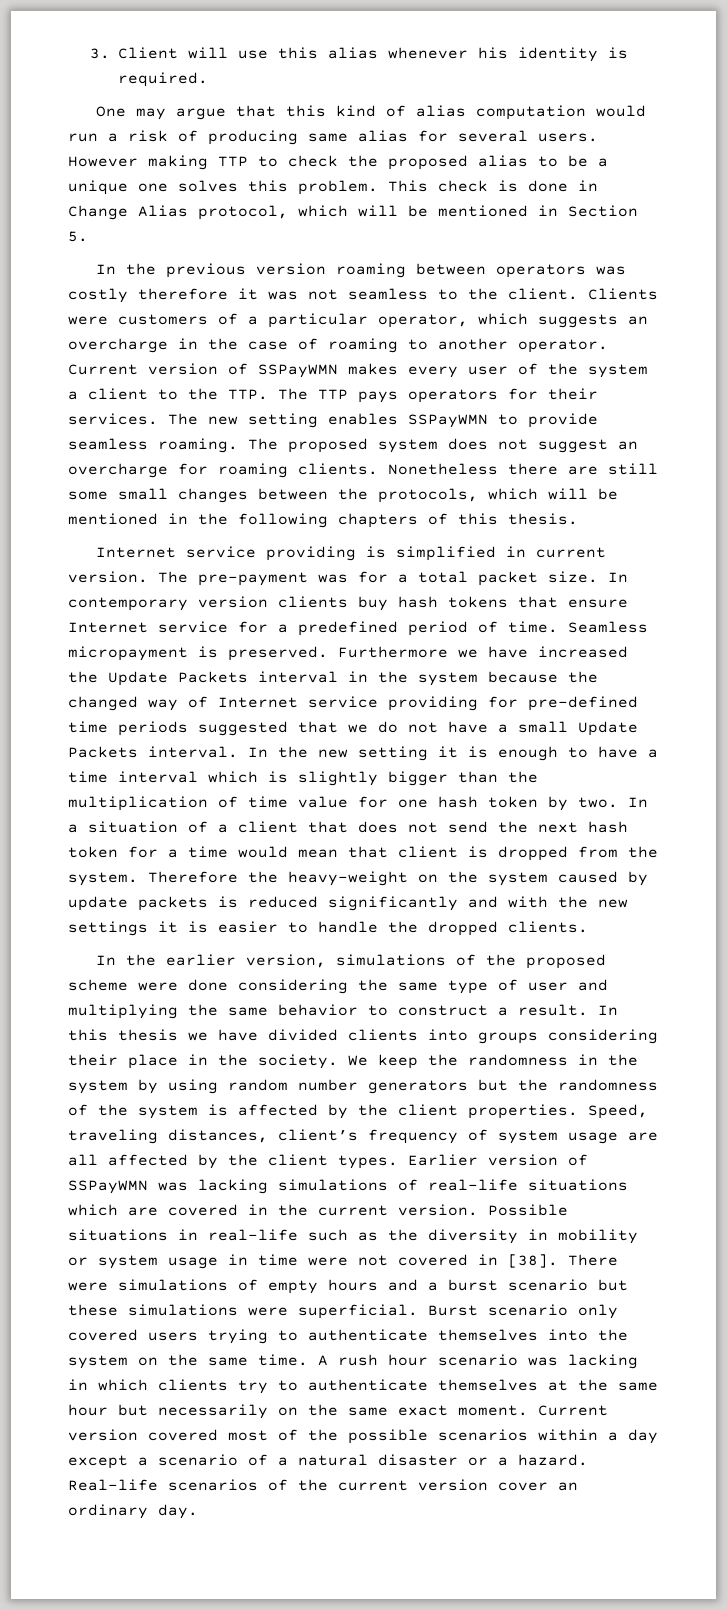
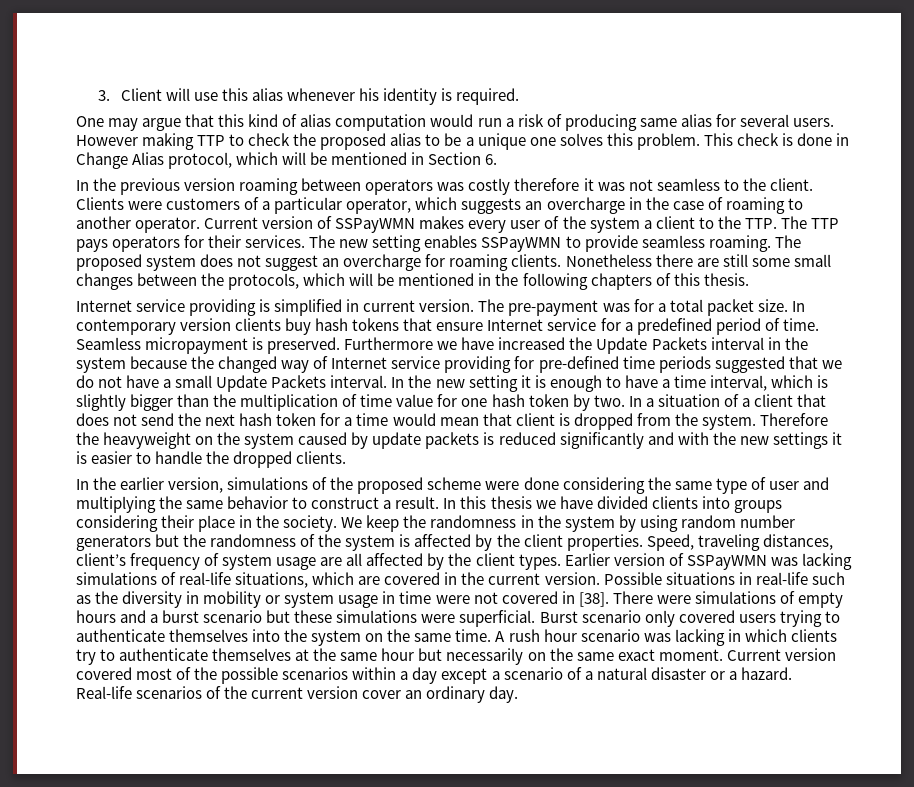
[68,231,88,242] 5. -> [485,154,498,165] 6.
[118,771,198,783] interval -> [709,375,767,391] interval,
[288,871,408,886] heavy-weight -> [103,432,192,449] heavyweight
[528,1179,628,1191] situations -> [235,572,309,588] situations,

